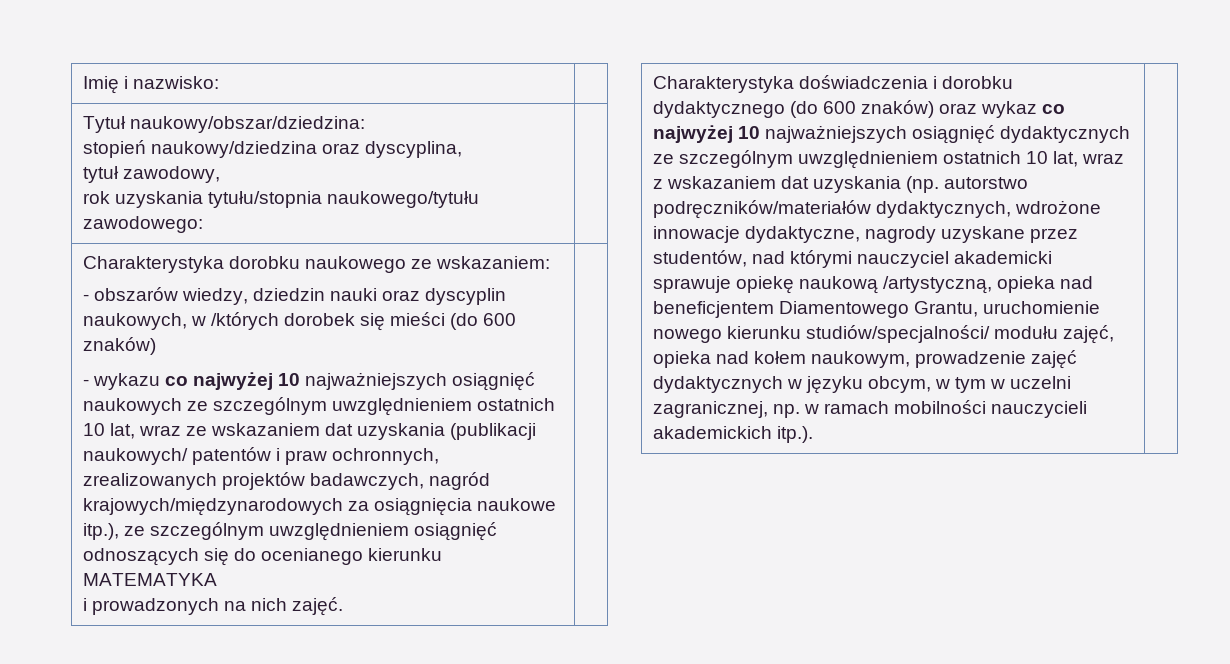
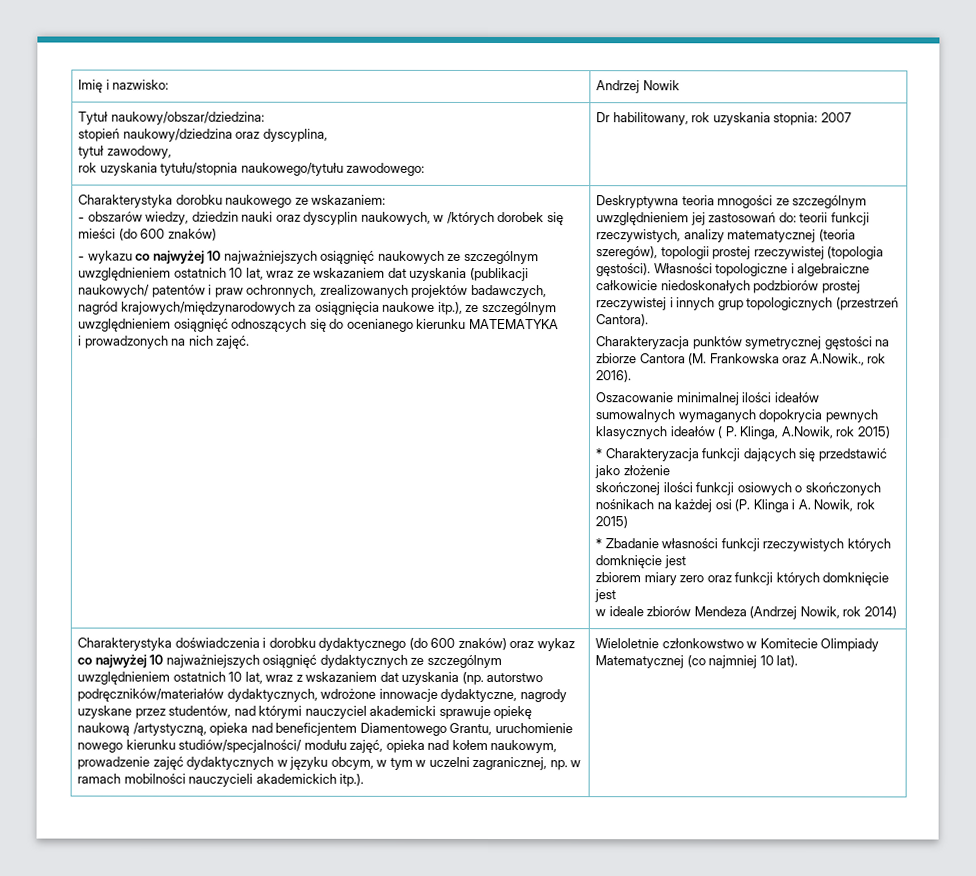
(219, 82) none -> [596,80,680,94] Andrzej Nowik
(203, 224) none -> [596,112,852,126] Dr habilitowany, rok uzyskania stopnia: 2007
(344, 606) none -> [596,195,868,209] [596,212,870,226] [596,229,856,243] [596,246,885,260] [596,263,871,277] [596,280,861,294] [596,297,899,311] [596,314,650,327] [596,336,891,350] [596,353,887,366] [596,370,633,383] [596,392,820,406] [596,409,879,423] [595,426,891,440] [595,448,887,462] [594,465,670,479] [595,482,881,496] [595,499,875,513] [595,516,629,529] [595,538,891,552] [595,555,686,569] [595,572,890,586] [594,589,617,603] [595,606,897,620] Deskryptywna teoria mnogości ze szczególnym uwzględnieniem jej zastosowań do: teorii funkcji rzeczywistych, analizy matematycznej (teoria szeregów), topologii prostej rzeczywistej (topologia gęstości). Własności topologiczne i algebraiczne całkowicie niedoskonałych podzbiorów prostej rzeczywistej i innych grup topologicznych (przestrzeń Cantora). // Charakteryzacja punktów symetrycznej gęstości na zbiorze Cantora (M. Frankowska oraz A.Nowik., rok 2016). // Oszacowanie minimalnej ilości ideałów sumowalnych wymaganych dopokrycia pewnych klasycznych ideałów ( P. Klinga, A.Nowik, rok 2015) // * Charakteryzacja funkcji dających się przedstawić jako złożenie // skończonej ilości funkcji osiowych o skończonych nośnikach na każdej osi (P. Klinga i A. Nowik, rok 2015) // * Zbadanie własności funkcji rzeczywistych których domknięcie jest // zbiorem miary zero oraz funkcji których domknięcie jest // w ideale zbiorów Mendeza (Andrzej Nowik, rok 2014)
(813, 434) none -> [595,638,880,652] [595,655,799,669] Wieloletnie członkowstwo w Komitecie Olimpiady Matematycznej (co najmniej 10 lat).

